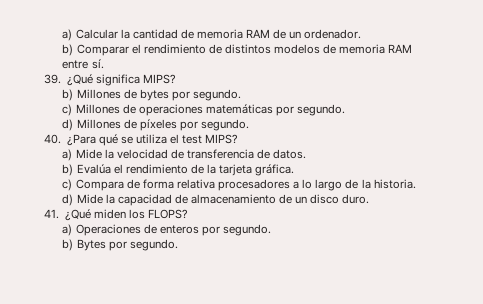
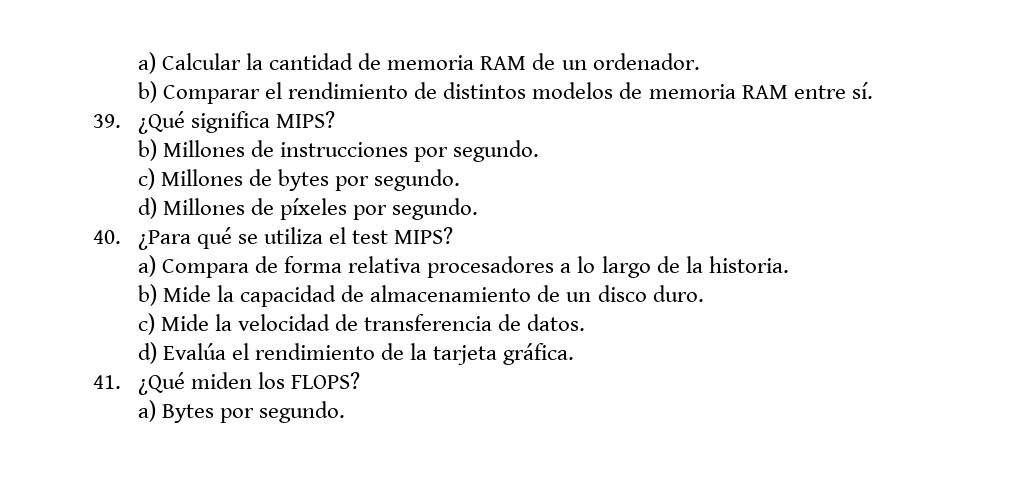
[139,89,169,101] bytes -> [280,142,409,157] instrucciones
[138,104,273,116] operaciones matemáticas -> [278,169,330,191] bytes
[75,149,307,159] [62,164,295,176] [62,179,73,191] Mide la velocidad de transferencia de datos. // b) Evalúa el rendimiento de la tarjeta gráfica. // c) -> (156, 266) none
[62,194,74,206] d) -> [137,284,157,306] b)
(370, 199) none -> [137,313,586,335] [137,342,575,365] // c) Mide la velocidad de transferencia de datos. // d) Evalúa el rendimiento de la tarjeta gráfica.
[75,224,271,236] [62,239,74,251] Operaciones de enteros por segundo. // b) -> (156, 411) none

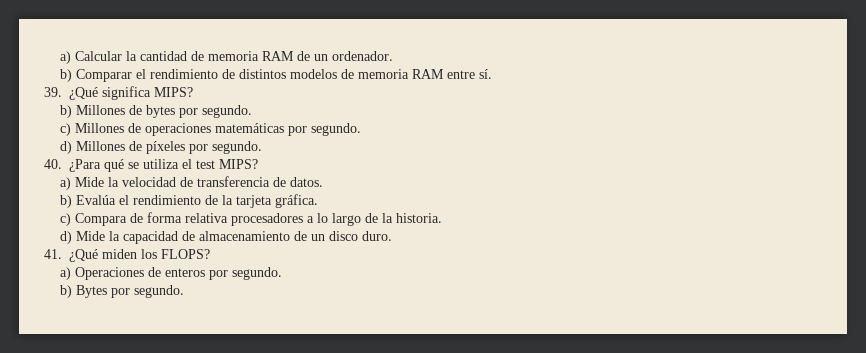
[280,142,409,157] instrucciones -> [145,105,175,118] bytes
[278,169,330,191] bytes -> [144,123,284,136] operaciones matemáticas
(156, 266) none -> [74,176,323,187] [59,194,318,208] [59,213,71,226] Mide la velocidad de transferencia de datos. // b) Evalúa el rendimiento de la tarjeta gráfica. // c)
[137,284,157,306] b) -> [59,231,72,244] d)
[137,313,586,335] [137,342,575,365] // c) Mide la velocidad de transferencia de datos. // d) Evalúa el rendimiento de la tarjeta gráfica. -> (392, 236) none
(156, 411) none -> [74,267,282,280] [59,285,72,298] Operaciones de enteros por segundo. // b)

